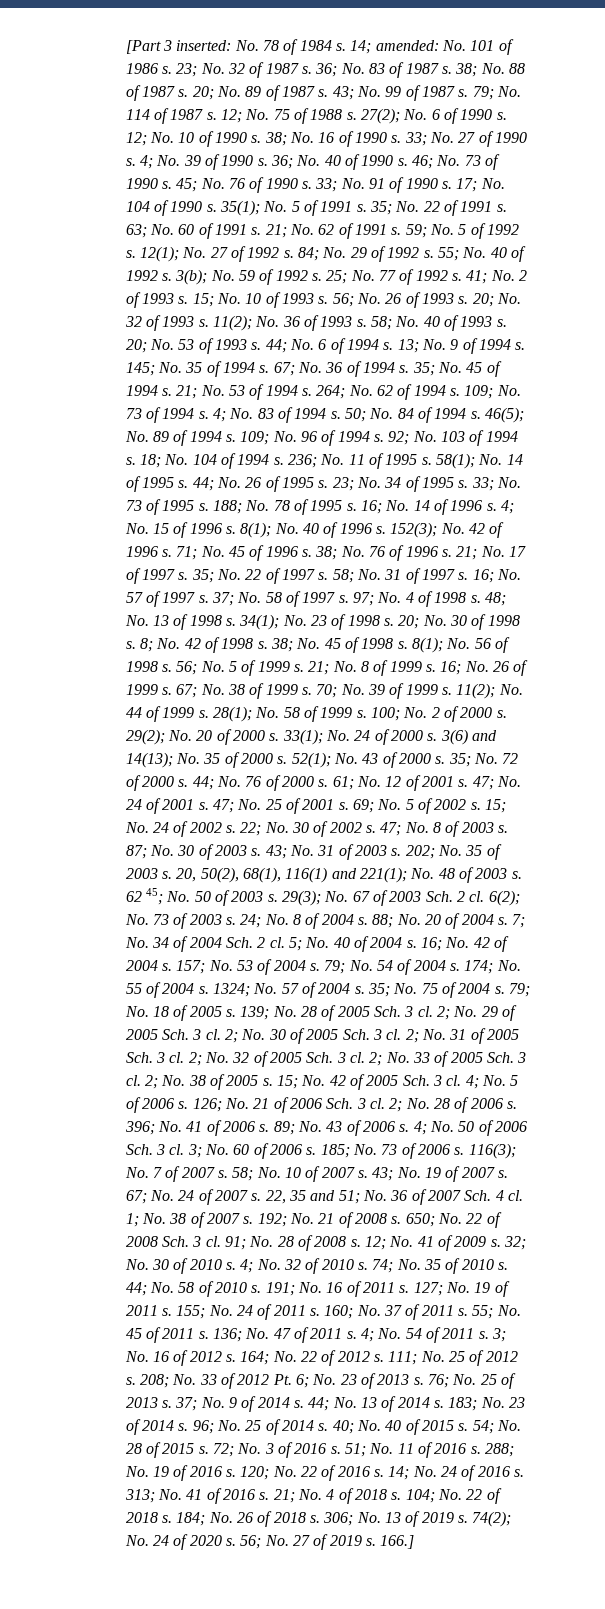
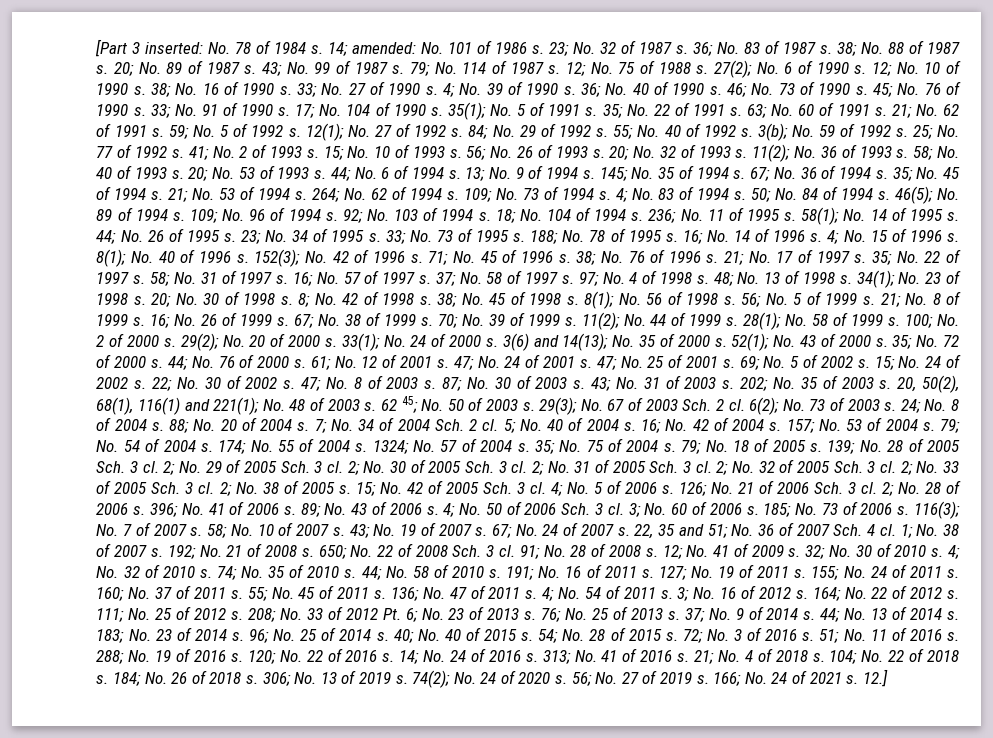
[380,1535,415,1549] 166.] -> [713,669,888,687] 166; No. 24 of 2021 s. 12.]

